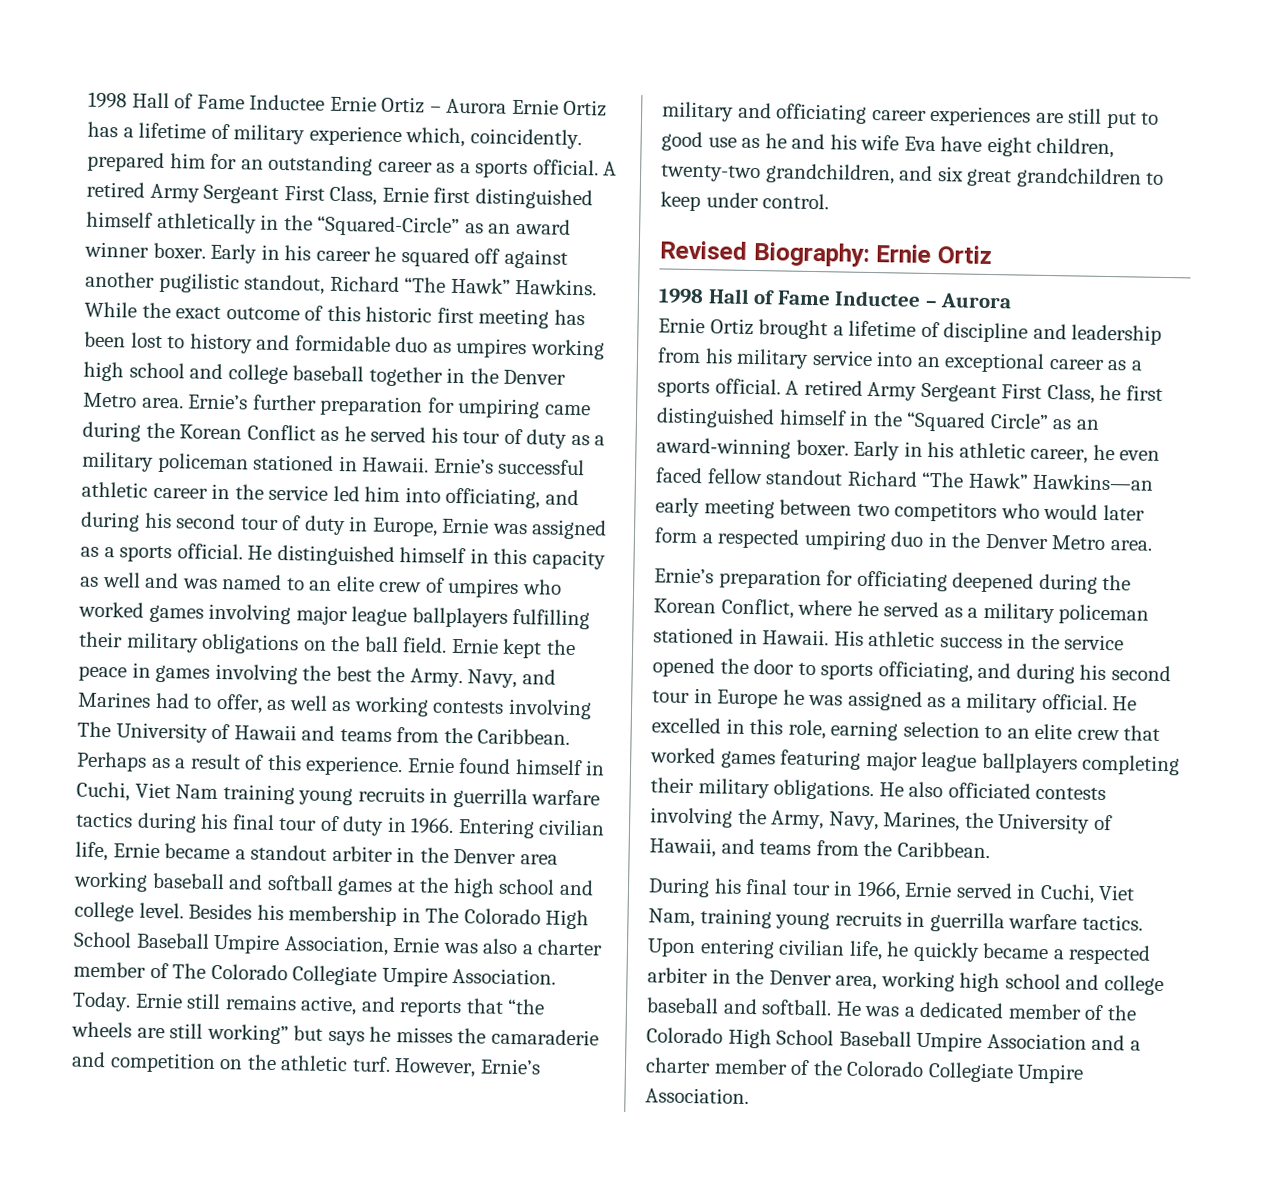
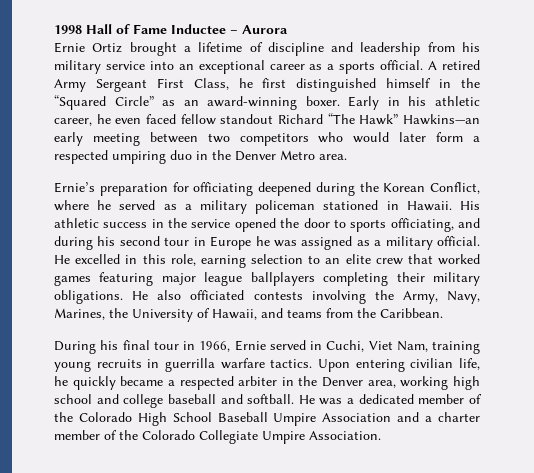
[88,91,608,117] [87,121,582,150] [87,151,618,179] [86,181,593,210] [86,211,571,238] [84,241,568,269] [85,271,598,296] [84,301,585,329] [84,331,605,360] [83,361,567,387] [83,392,591,419] [82,421,606,449] [81,451,586,476] [81,481,579,509] [80,511,608,540] [80,543,606,570] [80,572,562,599] [78,601,591,630] [79,631,576,659] [78,662,556,689] [77,691,592,720] [77,721,571,745] [76,751,606,777] [76,781,601,809] [75,811,606,839] [75,841,558,865] [73,871,594,898] [74,901,590,930] [73,931,604,956] [73,961,557,987] [72,991,546,1018] [71,1021,599,1046] [71,1051,541,1078] [662,101,1160,129] [661,131,1115,159] [660,163,1165,189] [660,191,830,212] [659,240,992,267] [658,288,922,307] 1998 Hall of Fame Inductee Ernie Ortiz – Aurora Ernie Ortiz has a lifetime of military experience which, coincidently. prepared him for an outstanding career as a sports official. A retired Army Sergeant First Class, Ernie first distinguished himself athletically in the “Squared-Circle” as an award winner boxer. Early in his career he squared off against another pugilistic standout, Richard “The Hawk” Hawkins. While the exact outcome of this historic first meeting has been lost to history and formidable duo as umpires working high school and college baseball together in the Denver Metro area. Ernie’s further preparation for umpiring came during the Korean Conflict as he served his tour of duty as a military policeman stationed in Hawaii. Ernie’s successful athletic career in the service led him into officiating, and during his second tour of duty in Europe, Ernie was assigned as a sports official. He distinguished himself in this capacity as well and was named to an elite crew of umpires who worked games involving major league ballplayers fulfilling their military obligations on the ball field. Ernie kept the peace in games involving the best the Army. Navy, and Marines had to offer, as well as working contests involving The University of Hawaii and teams from the Caribbean. Perhaps as a result of this experience. Ernie found himself in Cuchi, Viet Nam training young recruits in guerrilla warfare tactics during his final tour of duty in 1966. Entering civilian life, Ernie became a standout arbiter in the Denver area working baseball and softball games at the high school and college level. Besides his membership in The Colorado High School Baseball Umpire Association, Ernie was also a charter member of The Colorado Collegiate Umpire Association. Today. Ernie still remains active, and reports that “the wheels are still working” but says he misses the camaraderie and competition on the athletic turf. However, Ernie’s military and officiating career experiences are still put to good use as he and his wife Eva have eight children, twenty-two grandchildren, and six great grandchildren to keep under control. // Revised Biography: Ernie Ortiz // 1998 Hall of Fame Inductee -> [54,24,226,34] 1998 Hall of Fame Inductee

